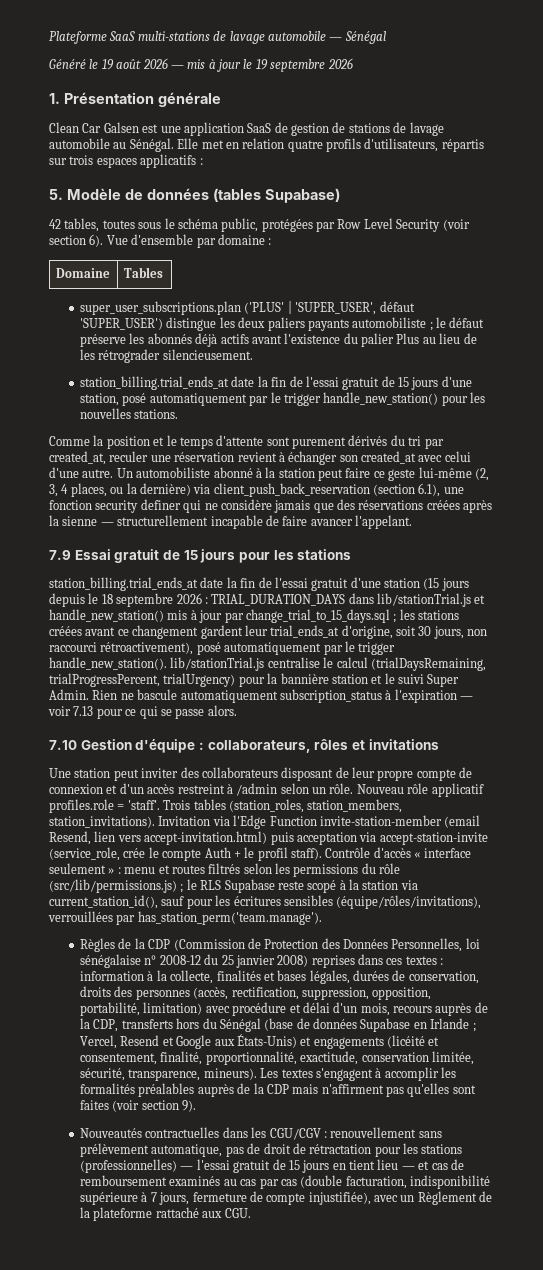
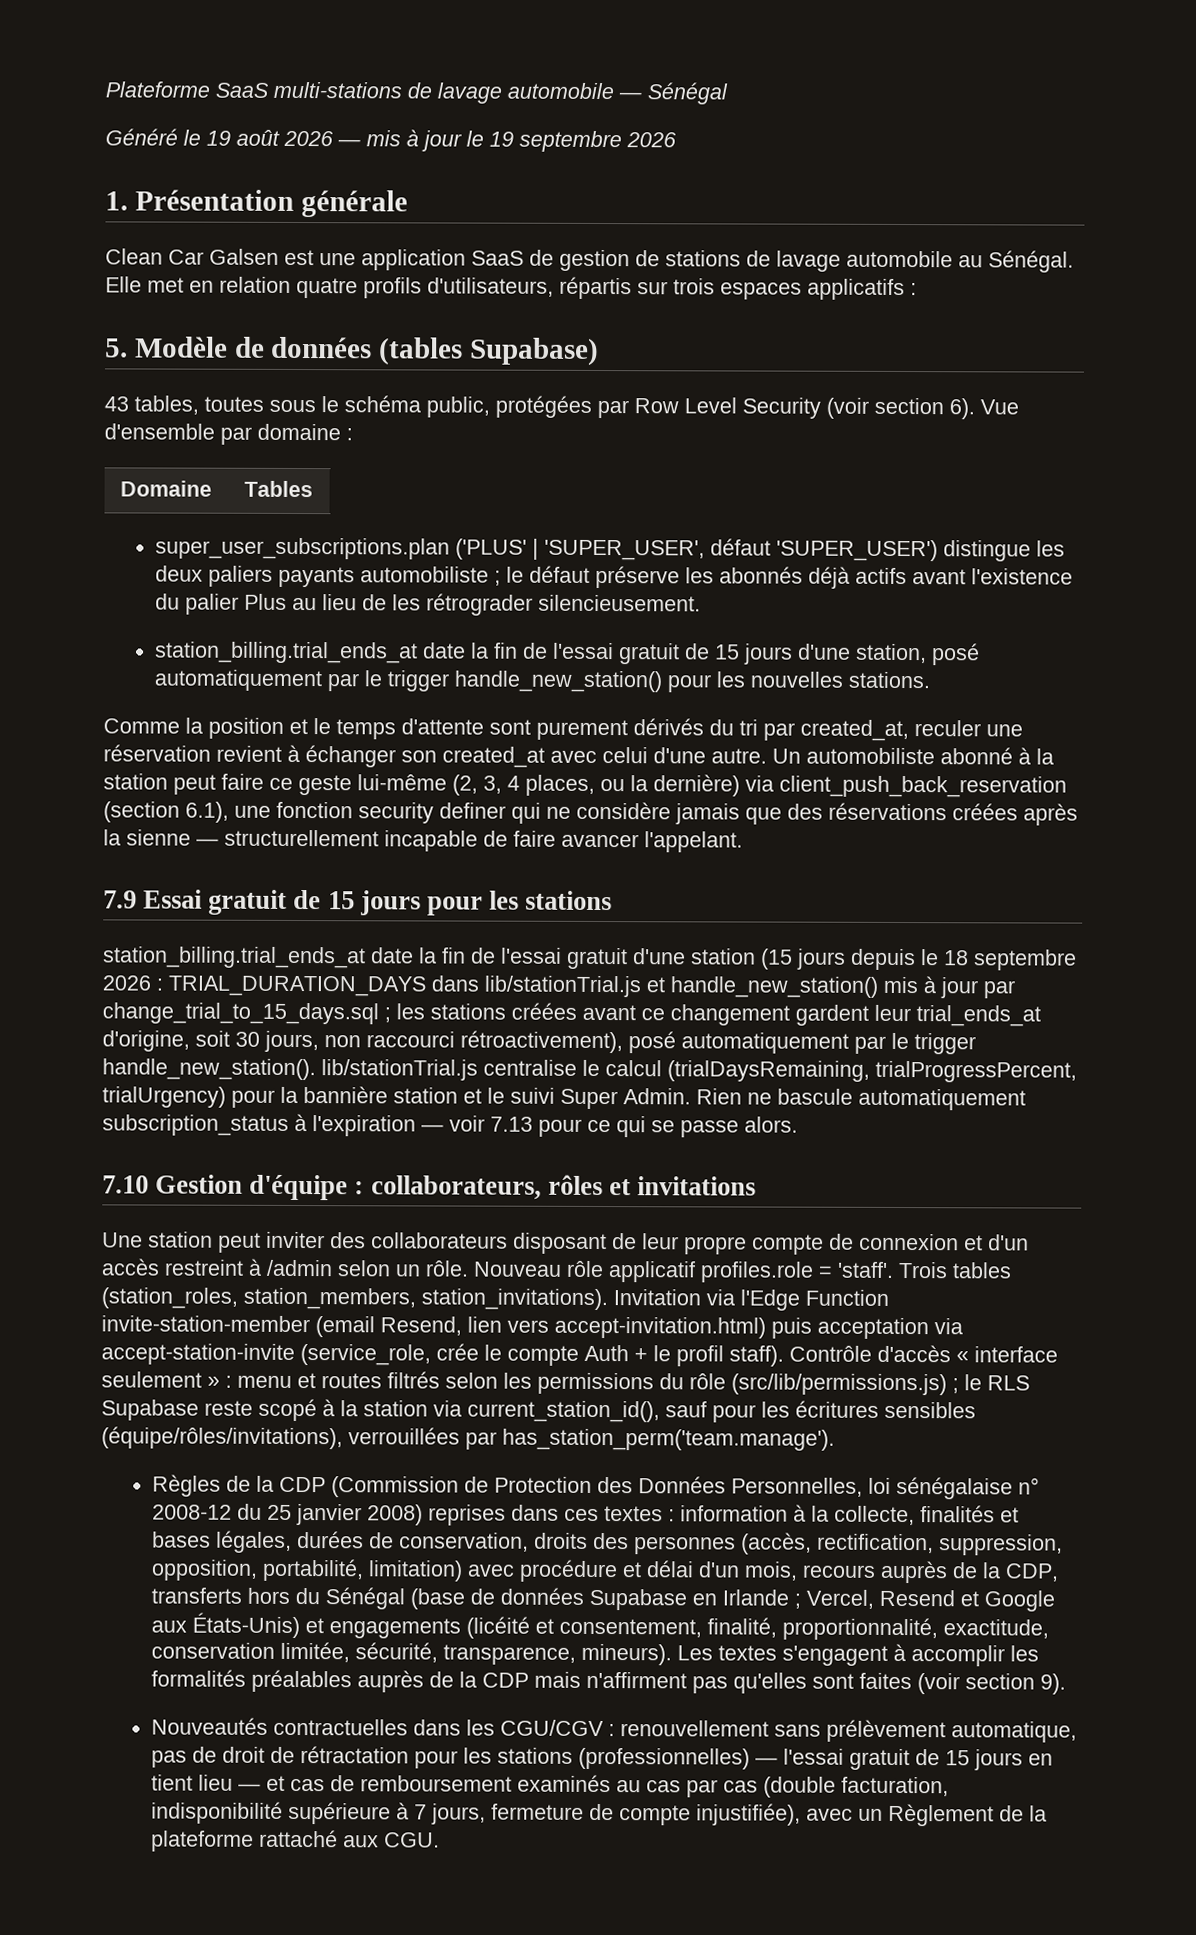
[49,219,61,229] 42 -> [104,396,129,412] 43

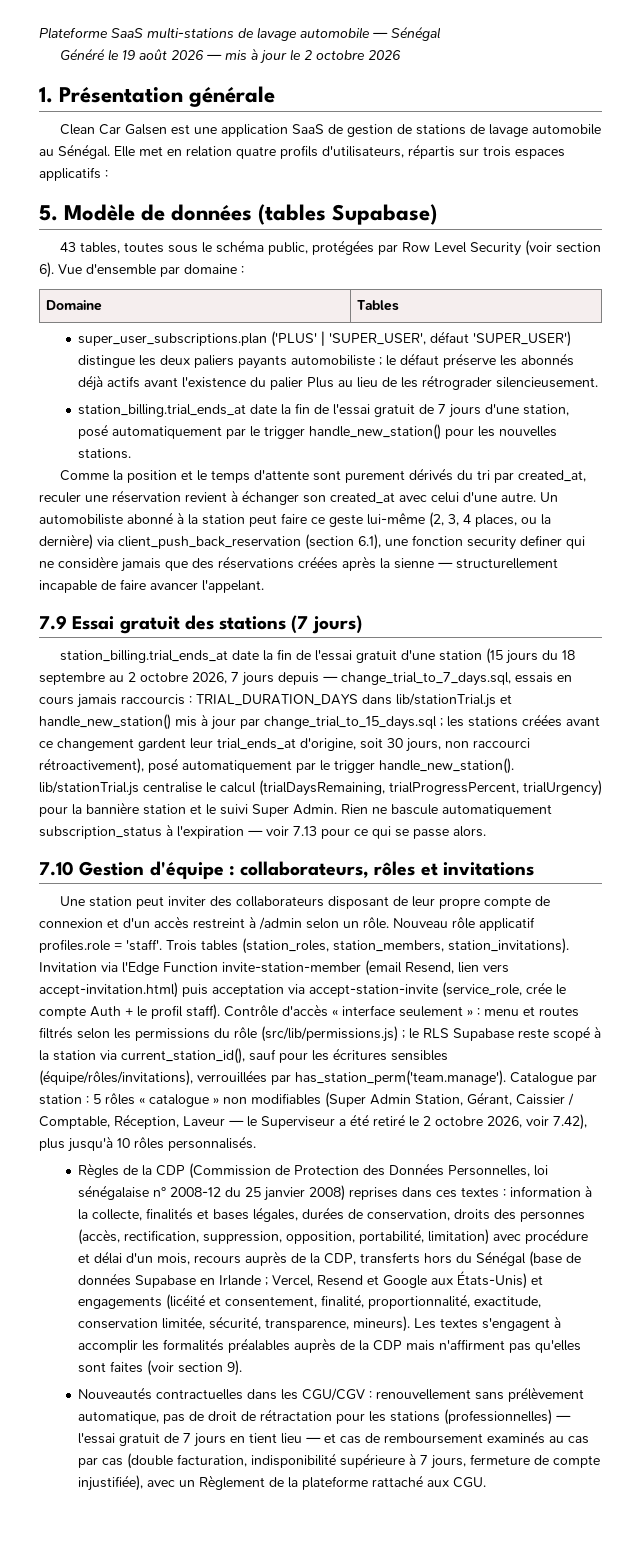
[489,130,622,153] 19 septembre -> [303,50,365,60] 2 octobre
[714,644,740,660] 15 -> [438,404,447,414] 7
[293,889,613,916] de 15 jours pour les stations -> [184,615,362,634] des stations (7 jours)
[850,948,1077,971] [102,975,151,991] depuis le 18 septembre 2026 -> [541,650,575,660] [39,672,572,686] [39,694,185,708] du 18 septembre au 2 octobre 2026, 7 jours depuis — change_trial_to_7_days.sql, essais en cours jamais raccourcis
(835, 1439) none -> [510,1072,597,1085] [39,1092,574,1108] [39,1114,587,1130] [39,1136,256,1152] Catalogue par station : 5 rôles « catalogue » non modifiables (Super Admin Station, Gérant, Caissier / Comptable, Réception, Laveur — le Superviseur a été retiré le 2 octobre 2026, voir 7.42), plus jusqu'à 10 rôles personnalisés.
[944,1750,970,1766] 15 -> [183,1433,192,1443] 7

